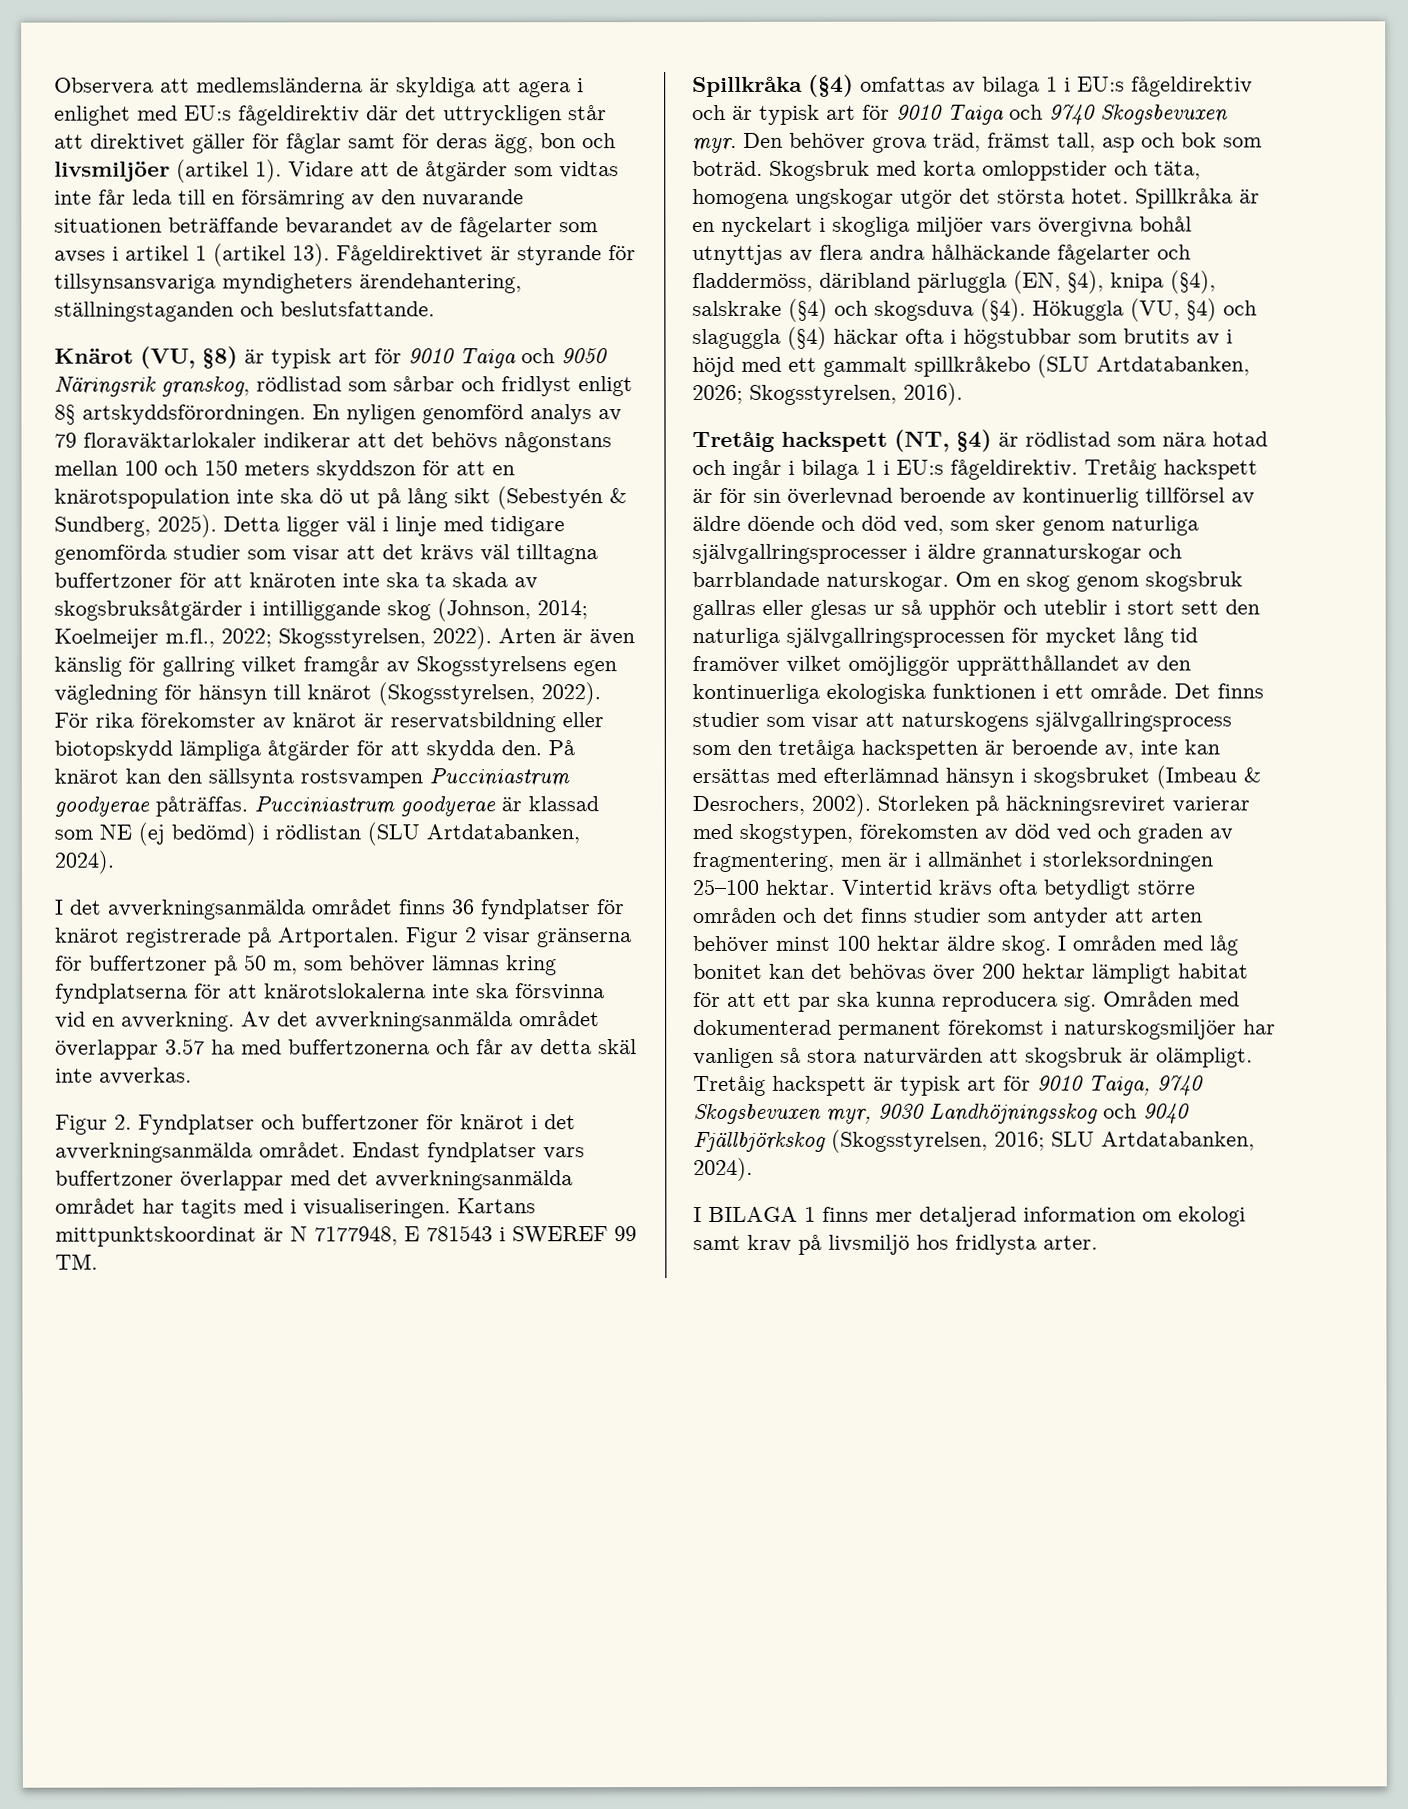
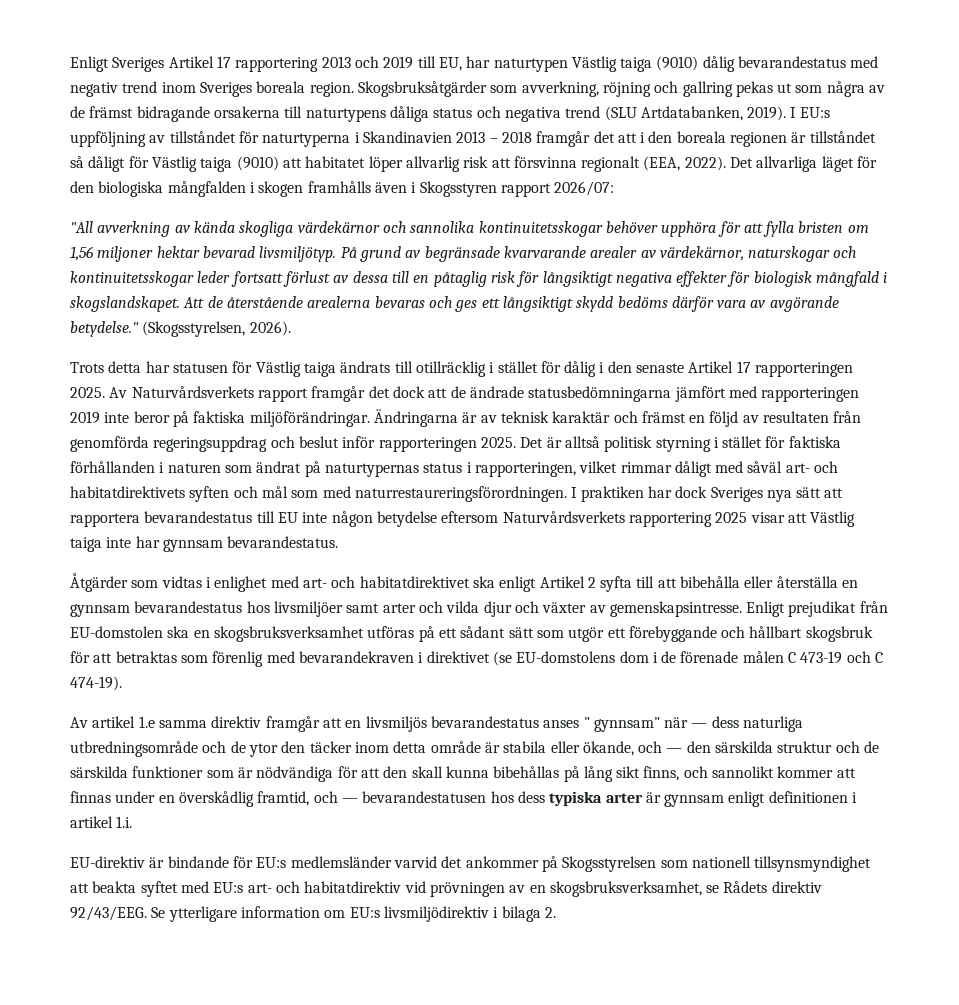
[54,77,584,98] [54,105,607,126] [54,133,616,154] [54,159,619,183] [54,189,524,210] [54,217,598,238] [54,243,636,267] [54,273,522,294] [54,301,435,322] [54,346,608,369] [54,376,633,397] [54,404,622,425] [54,432,612,453] [54,459,515,481] [54,486,627,510] [54,514,565,538] [54,544,598,565] [54,572,538,590] [54,598,588,622] [54,626,635,650] [54,656,617,677] [54,682,601,706] [54,712,604,733] [54,740,575,761] [54,768,570,789] [54,796,599,817] [54,822,580,846] [54,850,114,874] [54,899,625,920] [55,927,632,948] [55,954,557,976] [55,983,605,1004] [55,1011,600,1032] [55,1038,637,1060] [55,1067,192,1085] [55,1114,576,1135] [55,1142,585,1163] [55,1170,573,1191] [55,1198,536,1219] [55,1225,637,1247] [55,1253,98,1270] [692,74,1253,98] [692,104,1228,125] [692,132,1262,154] [692,160,1201,181] [692,188,1260,210] [692,216,1192,237] [692,244,1191,266] [692,270,1216,294] [692,298,1257,322] [692,326,1233,350] [692,354,1250,378] [692,382,963,406] [692,429,1268,453] [692,459,1258,480] [692,487,1255,508] [692,515,1199,536] [692,543,1182,565] [692,571,1243,592] [692,599,1260,621] [692,627,1198,649] [692,655,1191,676] [692,683,1264,705] [692,711,1232,732] [692,739,1220,760] [692,765,1261,789] [692,793,1250,817] [692,823,1233,844] [692,851,1213,873] [692,878,1195,900] [693,907,1203,928] [693,935,1239,956] [693,963,1249,984] [693,991,1240,1012] [693,1019,1276,1040] [693,1047,1253,1069] [693,1075,1204,1097] [693,1103,1190,1125] [693,1129,1255,1153] [693,1157,753,1182] [693,1206,1246,1227] [693,1234,1098,1255] Observera att medlemsländerna är skyldiga att agera i enlighet med EU:s fågeldirektiv där det uttryckligen står att direktivet gäller för fåglar samt för deras ägg, bon och livsmiljöer (artikel 1). Vidare att de åtgärder som vidtas inte får leda till en försämring av den nuvarande situationen beträffande bevarandet av de fågelarter som avses i artikel 1 (artikel 13). Fågeldirektivet är styrande för tillsynsansvariga myndigheters ärendehantering, ställningstaganden och beslutsfattande. // Knärot (VU, §8) är typisk art för 9010 Taiga och 9050 Näringsrik granskog, rödlistad som sårbar och fridlyst enligt 8§ artskyddsförordningen. En nyligen genomförd analys av 79 floraväktarlokaler indikerar att det behövs någonstans mellan 100 och 150 meters skyddszon för att en knärotspopulation inte ska dö ut på lång sikt (Sebestyén & Sundberg, 2025). Detta ligger väl i linje med tidigare genomförda studier som visar att det krävs väl tilltagna buffertzoner för att knäroten inte ska ta skada av skogsbruksåtgärder i intilliggande skog (Johnson, 2014; Koelmeijer m.fl., 2022; Skogsstyrelsen, 2022). Arten är även känslig för gallring vilket framgår av Skogsstyrelsens egen vägledning för hänsyn till knärot (Skogsstyrelsen, 2022). För rika förekomster av knärot är reservatsbildning eller biotopskydd lämpliga åtgärder för att skydda den. På knärot kan den sällsynta rostsvampen Pucciniastrum goodyerae påträffas. Pucciniastrum goodyerae är klassad som NE (ej bedömd) i rödlistan (SLU Artdatabanken, 2024). // I det avverkningsanmälda området finns 36 fyndplatser för knärot registrerade på Artportalen. Figur 2 visar gränserna för buffertzoner på 50 m, som behöver lämnas kring fyndplatserna för att knärotslokalerna inte ska försvinna vid en avverkning. Av det avverkningsanmälda området överlappar 3.57 ha med buffertzonerna och får av detta skäl inte avverkas. // Figur 2. Fyndplatser och buffertzoner för knärot i det avverkningsanmälda området. Endast fyndplatser vars buffertzoner överlappar med det avverkningsanmälda området har tagits med i visualiseringen. Kartans mittpunktskoordinat är N 7177948, E 781543 i SWEREF 99 TM. // Spillkråka (§4) omfattas av bilaga 1 i EU:s fågeldirektiv och är typisk art för 9010 Taiga och 9740 Skogsbevuxen myr. Den behöver grova träd, främst tall, asp och bok som boträd. Skogsbruk med korta omloppstider och täta, homogena ungskogar utgör det största hotet. Spillkråka är en nyckelart i skogliga miljöer vars övergivna bohål utnyttjas av flera andra hålhäckande fågelarter och fladdermöss, däribland pärluggla (EN, §4), knipa (§4), salskrake (§4) och skogsduva (§4). Hökuggla (VU, §4) och slaguggla (§4) häckar ofta i högstubbar som brutits av i höjd med ett gammalt spillkråkebo (SLU Artdatabanken, 2026; Skogsstyrelsen, 2016). // Tretåig hackspett (NT, §4) är rödlistad som nära hotad och ingår i bilaga 1 i EU:s fågeldirektiv. Tretåig hackspett är för sin överlevnad beroende av kontinuerlig tillförsel av äldre döende och död ved, som sker genom naturliga självgallringsprocesser i äldre grannaturskogar och barrblandade naturskogar. Om en skog genom skogsbruk gallras eller glesas ur så upphör och uteblir i stort sett den naturliga självgallringsprocessen för mycket lång tid framöver vilket omöjliggör upprätthållandet av den kontinuerliga ekologiska funktionen i ett område. Det finns studier som visar att naturskogens självgallringsprocess som den tretåiga hackspetten är beroende av, inte kan ersättas med efterlämnad hänsyn i skogsbruket (Imbeau & Desrochers, 2002). Storleken på häckningsreviret varierar med skogstypen, förekomsten av död ved och graden av fragmentering, men är i allmänhet i storleksordningen 25–100 hektar. Vintertid krävs ofta betydligt större områden och det finns studier som antyder att arten behöver minst 100 hektar äldre skog. I områden med låg bonitet kan det behövas över 200 hektar lämpligt habitat för att ett par ska kunna reproducera sig. Områden med dokumenterad permanent förekomst i naturskogsmiljöer har vanligen så stora naturvärden att skogsbruk är olämpligt. Tretåig hackspett är typisk art för 9010 Taiga, 9740 Skogsbevuxen myr, 9030 Landhöjningsskog och 9040 Fjällbjörkskog (Skogsstyrelsen, 2016; SLU Artdatabanken, 2024). // I BILAGA 1 finns mer detaljerad information om ekologi samt krav på livsmiljö hos fridlysta arter. -> [70,56,879,72] [70,81,886,97] [70,106,830,122] [70,131,876,147] [70,156,878,172] [70,181,615,197] [70,221,869,237] [70,246,857,262] [70,271,888,287] [70,296,839,312] [70,321,291,337] [70,361,854,377] [70,386,860,402] [70,409,862,427] [70,436,841,452] [70,461,839,477] [70,486,844,502] [70,511,856,527] [70,536,339,552] [70,573,859,592] [70,601,888,617] [70,626,873,642] [70,651,884,667] [70,676,122,691] [70,716,804,732] [70,741,880,757] [70,766,856,782] [70,791,858,807] [70,816,133,828] [70,856,872,872] [70,881,822,897] [70,906,556,922] Enligt Sveriges Artikel 17 rapportering 2013 och 2019 till EU, har naturtypen Västlig taiga (9010) dålig bevarandestatus med negativ trend inom Sveriges boreala region. Skogsbruksåtgärder som avverkning, röjning och gallring pekas ut som några av de främst bidragande orsakerna till naturtypens dåliga status och negativa trend (SLU Artdatabanken, 2019). I EU:s uppföljning av tillståndet för naturtyperna i Skandinavien 2013 – 2018 framgår det att i den boreala regionen är tillståndet så dåligt för Västlig taiga (9010) att habitatet löper allvarlig risk att försvinna regionalt (EEA, 2022). Det allvarliga läget för den biologiska mångfalden i skogen framhålls även i Skogsstyren rapport 2026/07: // "All avverkning av kända skogliga värdekärnor och sannolika kontinuitetsskogar behöver upphöra för att fylla bristen om 1,56 miljoner hektar bevarad livsmiljötyp. På grund av begränsade kvarvarande arealer av värdekärnor, naturskogar och kontinuitetsskogar leder fortsatt förlust av dessa till en påtaglig risk för långsiktigt negativa effekter för biologisk mångfald i skogslandskapet. Att de återstående arealerna bevaras och ges ett långsiktigt skydd bedöms därför vara av avgörande betydelse." (Skogsstyrelsen, 2026). // Trots detta har statusen för Västlig taiga ändrats till otillräcklig i stället för dålig i den senaste Artikel 17 rapporteringen 2025. Av Naturvårdsverkets rapport framgår det dock att de ändrade statusbedömningarna jämfört med rapporteringen 2019 inte beror på faktiska miljöförändringar. Ändringarna är av teknisk karaktär och främst en följd av resultaten från genomförda regeringsuppdrag och beslut inför rapporteringen 2025. Det är alltså politisk styrning i stället för faktiska förhållanden i naturen som ändrat på naturtypernas status i rapporteringen, vilket rimmar dåligt med såväl art- och habitatdirektivets syften och mål som med naturrestaureringsförordningen. I praktiken har dock Sveriges nya sätt att rapportera bevarandestatus till EU inte någon betydelse eftersom Naturvårdsverkets rapportering 2025 visar att Västlig taiga inte har gynnsam bevarandestatus. // Åtgärder som vidtas i enlighet med art- och habitatdirektivet ska enligt Artikel 2 syfta till att bibehålla eller återställa en gynnsam bevarandestatus hos livsmiljöer samt arter och vilda djur och växter av gemenskapsintresse. Enligt prejudikat från EU-domstolen ska en skogsbruksverksamhet utföras på ett sådant sätt som utgör ett förebyggande och hållbart skogsbruk för att betraktas som förenlig med bevarandekraven i direktivet (se EU-domstolens dom i de förenade målen C 473-19 och C 474-19). // Av artikel 1.e samma direktiv framgår att en livsmiljös bevarandestatus anses " gynnsam" när — dess naturliga utbredningsområde och de ytor den täcker inom detta område är stabila eller ökande, och — den särskilda struktur och de särskilda funktioner som är nödvändiga för att den skall kunna bibehållas på lång sikt finns, och sannolikt kommer att finnas under en överskådlig framtid, och — bevarandestatusen hos dess typiska arter är gynnsam enligt definitionen i artikel 1.i. // EU-direktiv är bindande för EU:s medlemsländer varvid det ankommer på Skogsstyrelsen som nationell tillsynsmyndighet att beakta syftet med EU:s art- och habitatdirektiv vid prövningen av en skogsbruksverksamhet, se Rådets direktiv 92/43/EEG. Se ytterligare information om EU:s livsmiljödirektiv i bilaga 2.

